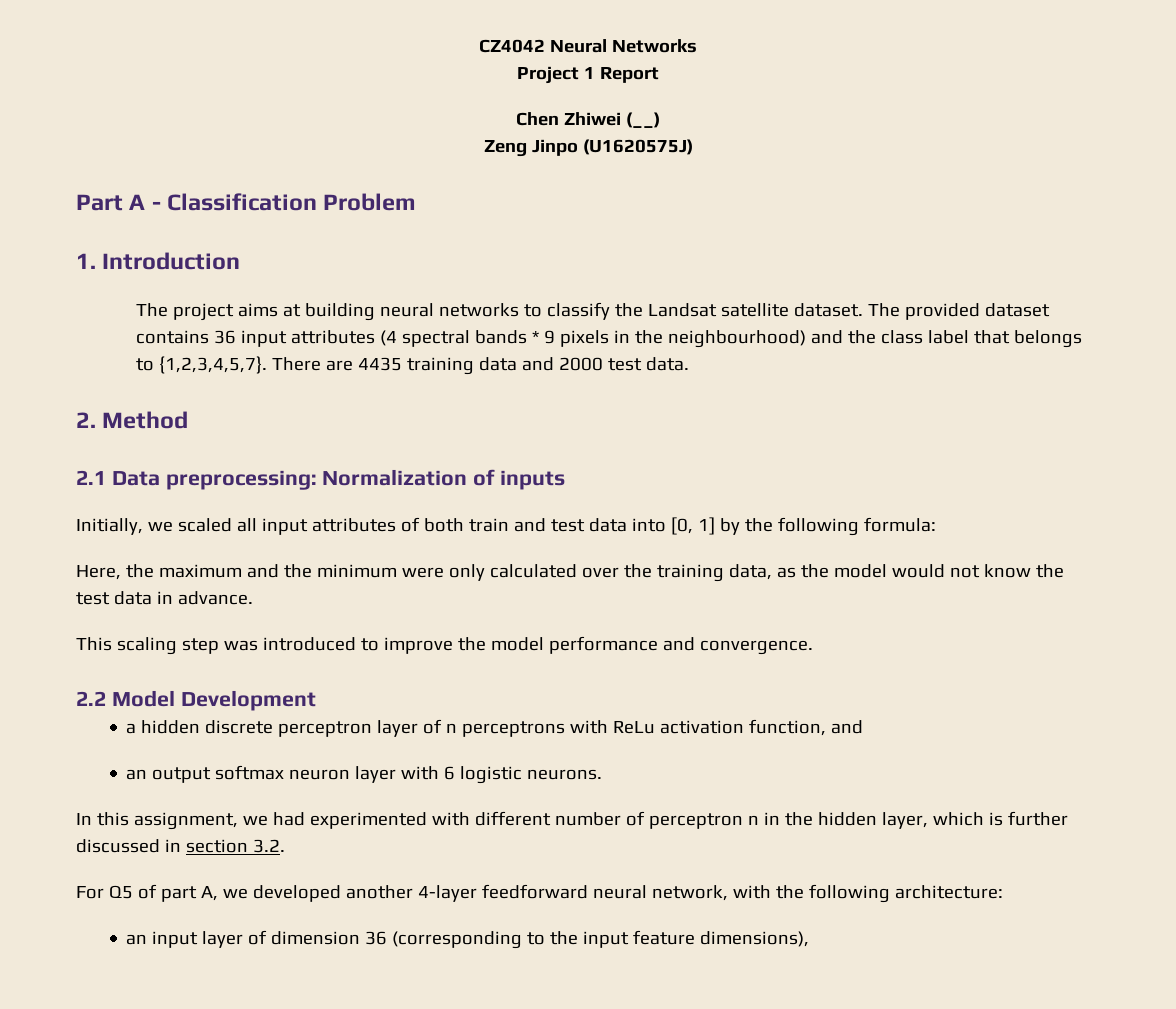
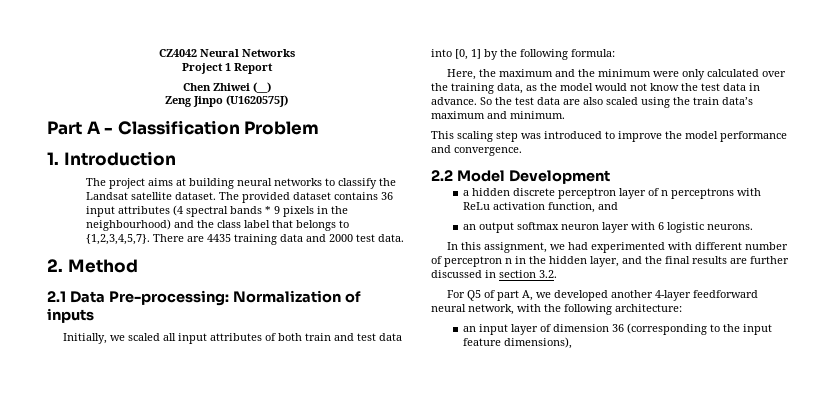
[165,470,317,490] preprocessing: -> [108,290,229,306] Pre-processing:
(253, 598) none -> [480,97,753,108] [431,111,565,119] So the test data are also scaled using the train data’s maximum and minimum.
[932,812,1003,826] which is -> [622,256,747,264] and the final results are

